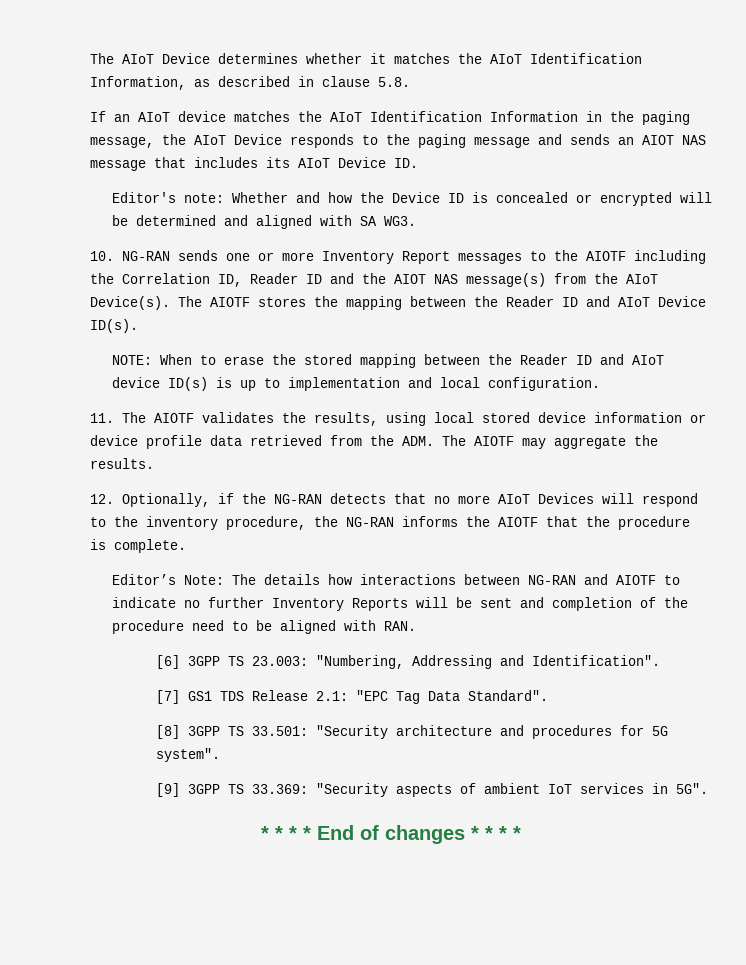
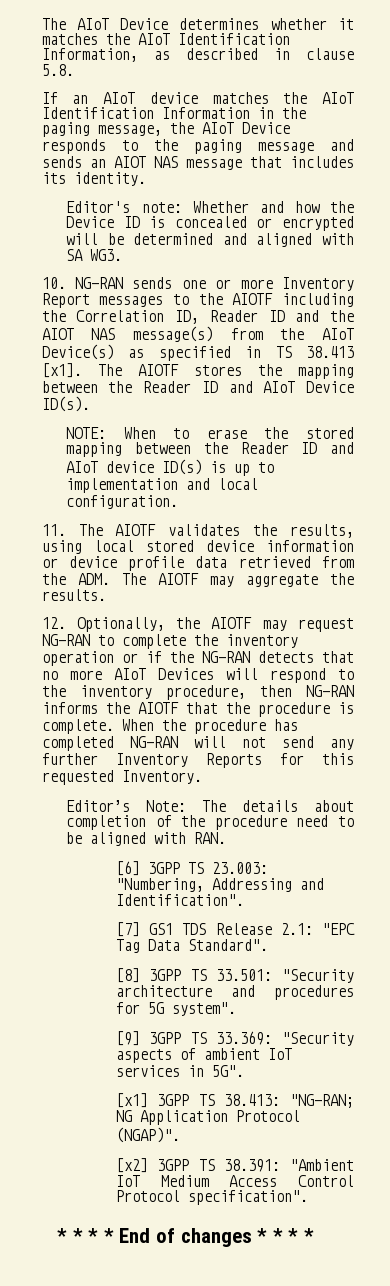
[298,157,419,168] AIoT Device ID. -> [73,172,146,186] identity.
[90,296,171,310] Device(s). -> [41,344,354,361] [41,363,82,378] Device(s) as specified in TS 38.413 [x1].
(211, 500) none -> [176,617,354,632] [41,634,298,649] [41,651,138,666] the AIOTF may request NG-RAN to complete the inventory operation or
[314,516,339,527] the -> [259,685,292,697] then
[112,574,681,585] [112,597,545,611] // Editor’s Note: The details how interactions between NG-RAN and AIOTF to indicate no further Inventory Reports will be sent and -> [121,719,298,734] [41,736,354,751] [41,753,354,768] [41,770,202,785] [66,800,355,812] When the procedure has completed NG-RAN will not send any further Inventory Reports for this requested Inventory. // Editor’s Note: The details about
(709, 788) none -> [115,1093,354,1108] [115,1110,300,1125] [115,1127,180,1143] [115,1158,354,1173] [115,1175,355,1187] [115,1190,308,1205] // [x1] 3GPP TS 38.413: "NG-RAN; NG Application Protocol (NGAP)". // [x2] 3GPP TS 38.391: "Ambient IoT Medium Access Control Protocol specification".

